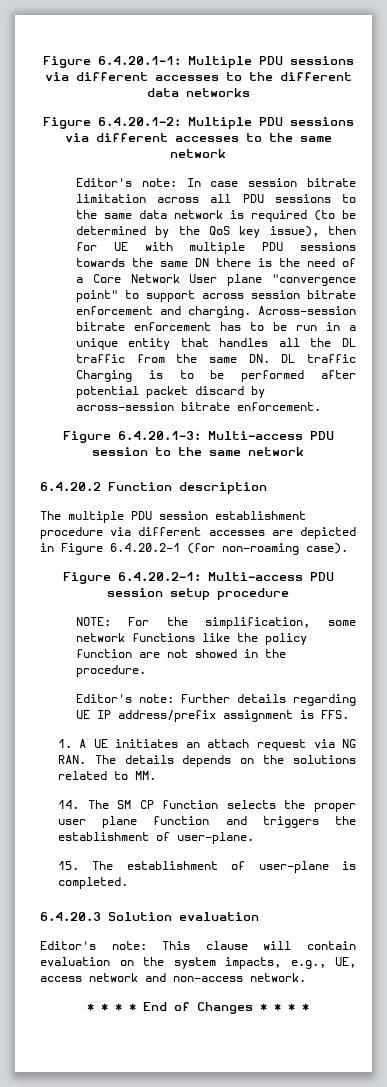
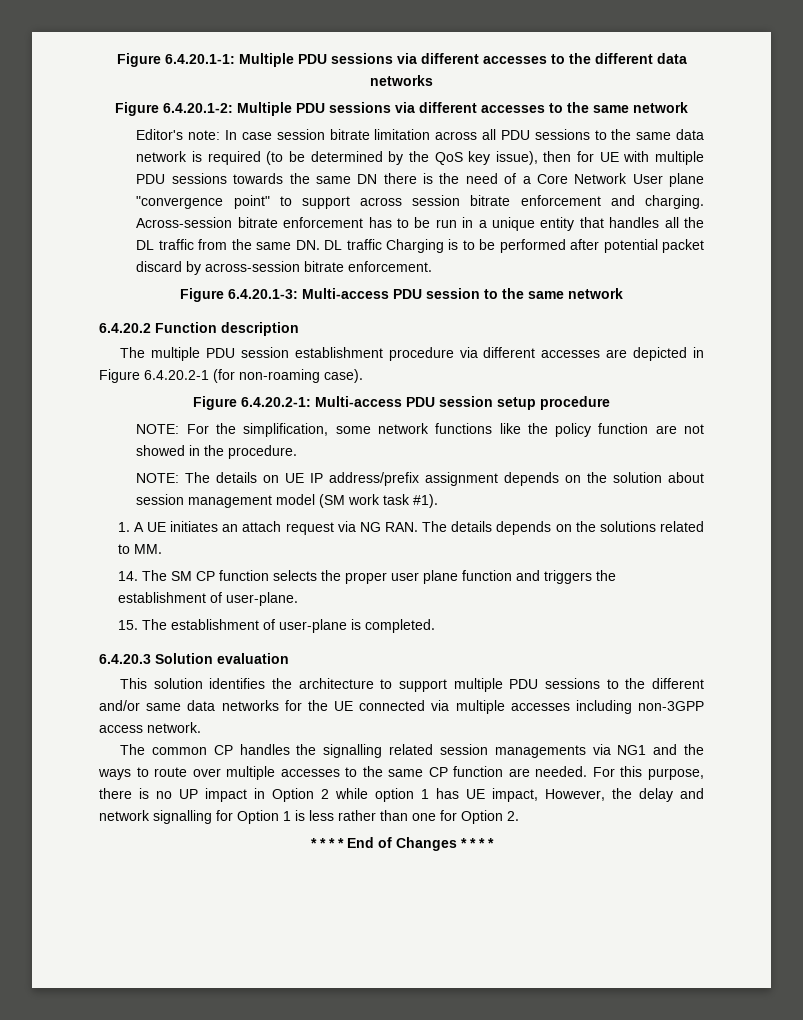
[75,694,356,706] [75,710,349,722] Editor's note: Further details regarding UE IP address/prefix assignment is FFS. -> [136,472,704,486] [136,494,439,508] NOTE: The details on UE IP address/prefix assignment depends on the solution about session management model (SM work task #1).
[40,941,356,950] [40,957,356,969] [40,973,306,982] Editor's note: This clause will contain evaluation on the system impacts, e.g., UE, access network and non-access network. -> [120,678,705,692] [99,700,704,714] [99,722,201,733] [120,744,704,758] [98,766,705,780] [99,788,704,802] [99,810,519,824] This solution identifies the architecture to support multiple PDU sessions to the different and/or same data networks for the UE connected via multiple accesses including non-3GPP access network. // The common CP handles the signalling related session managements via NG1 and the ways to route over multiple accesses to the same CP function are needed. For this purpose, there is no UP impact in Option 2 while option 1 has UE impact, However, the delay and network signalling for Option 1 is less rather than one for Option 2.

